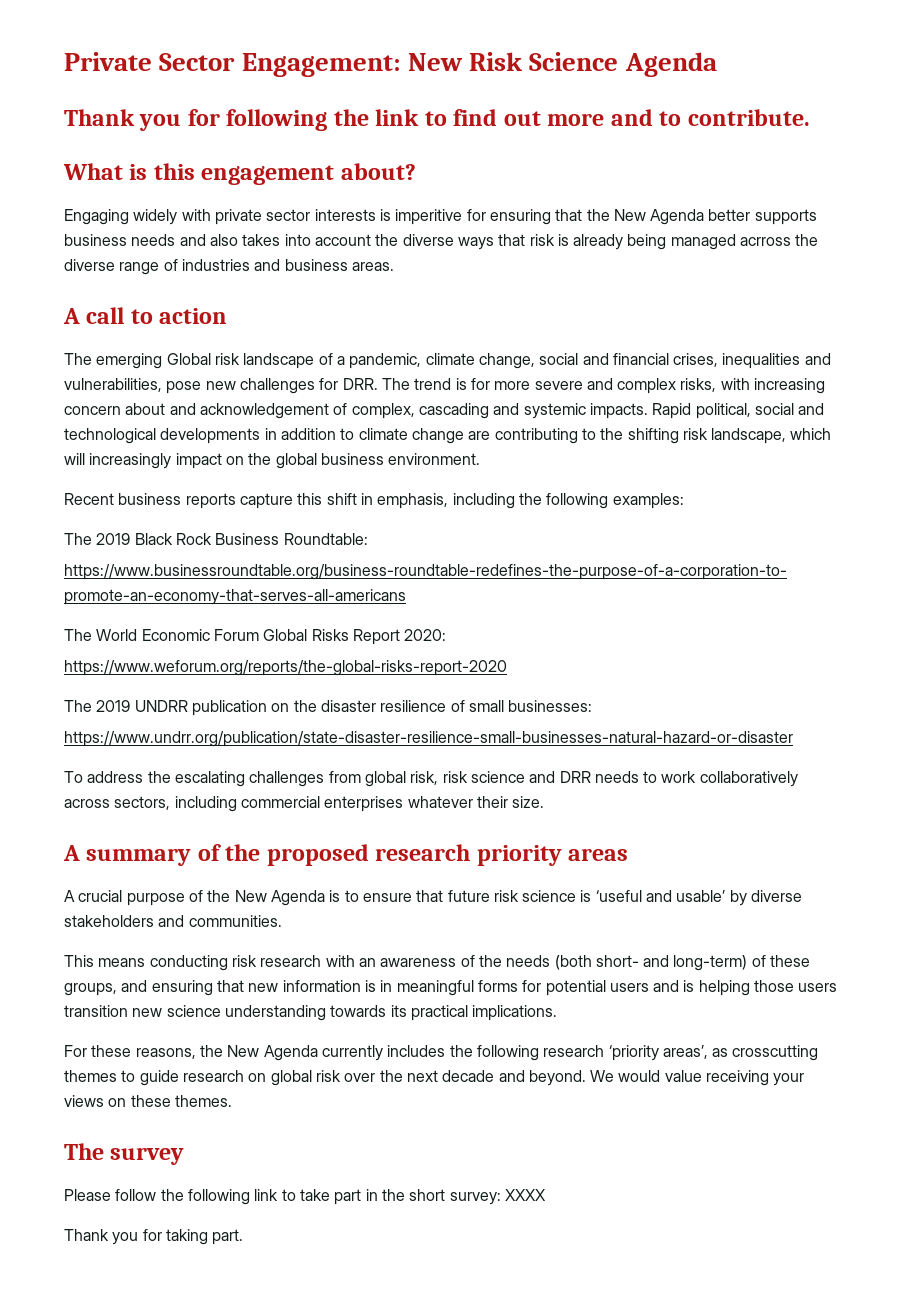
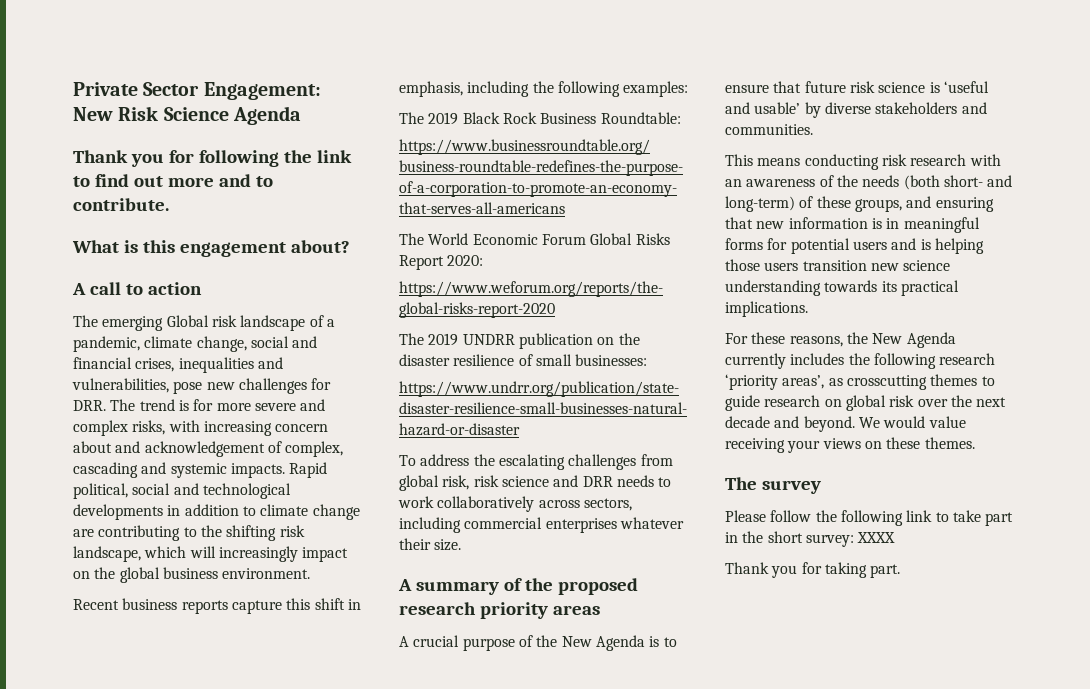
[64,209,817,225] [64,234,819,250] [64,259,394,275] // Engaging widely with private sector interests is imperitive for ensuring that the New Agenda better supports business needs and also takes into account the diverse ways that risk is already being managed acrross the diverse range of industries and business areas. -> (350, 246) none

